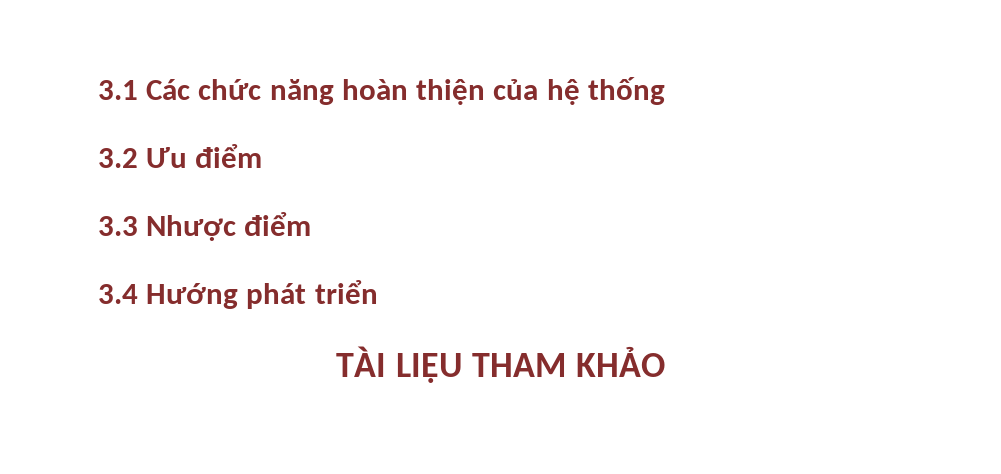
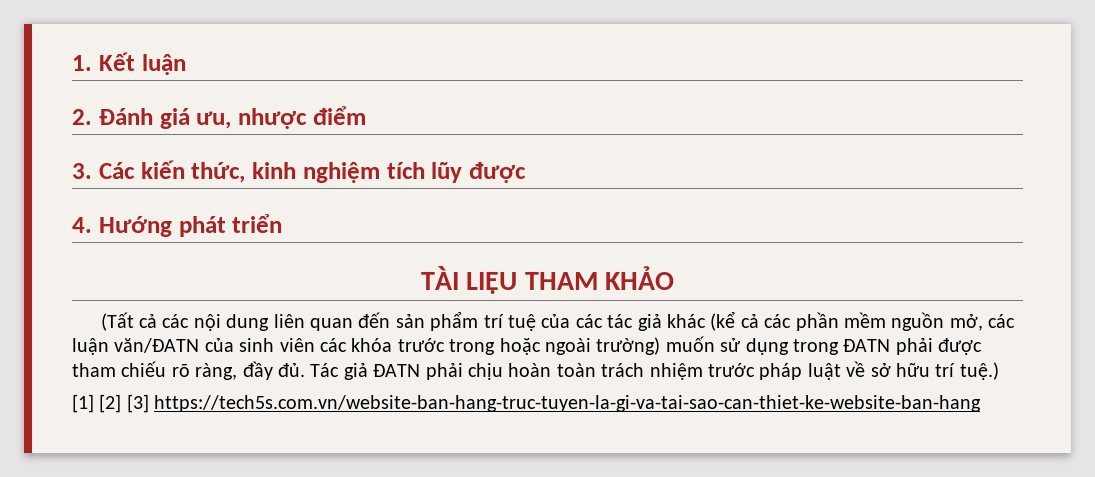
[98,77,665,105] [98,144,263,168] [98,212,312,241] [98,284,138,304] 3.1 Các chức năng hoàn thiện của hệ thống // 3.2 Ưu điểm // 3.3 Nhược điểm // 3.4 -> [72,52,186,75] [72,106,366,129] [72,160,526,183] [72,217,92,233] 1. Kết luận // 2. Đánh giá ưu, nhược điểm // 3. Các kiến thức, kinh nghiệm tích lũy được // 4.
(665, 361) none -> [100,311,1016,331] [72,336,983,355] [72,361,999,380] [72,394,982,413] // (Tất cả các nội dung liên quan đến sản phẩm trí tuệ của các tác giả khác (kể cả các phần mềm nguồn mở, các luận văn/ĐATN của sinh viên các khóa trước trong hoặc ngoài trường) muốn sử dụng trong ĐATN phải được tham chiếu rõ ràng, đầy đủ. Tác giả ĐATN phải chịu hoàn toàn trách nhiệm trước pháp luật về sở hữu trí tuệ.) // [1] [2] [3] https://tech5s.com.vn/website-ban-hang-truc-tuyen-la-gi-va-tai-sao-can-thiet-ke-website-ban-hang

